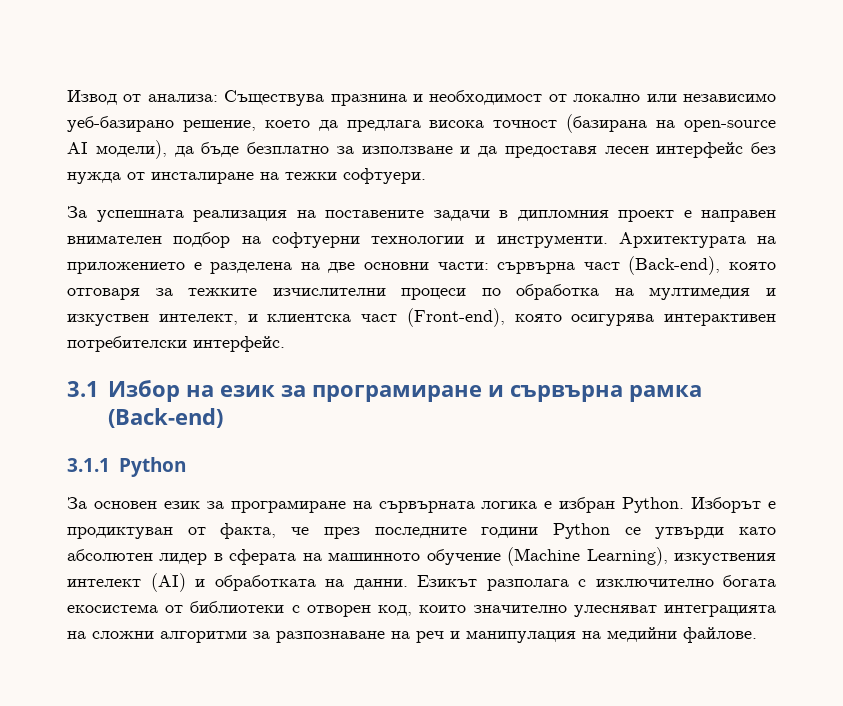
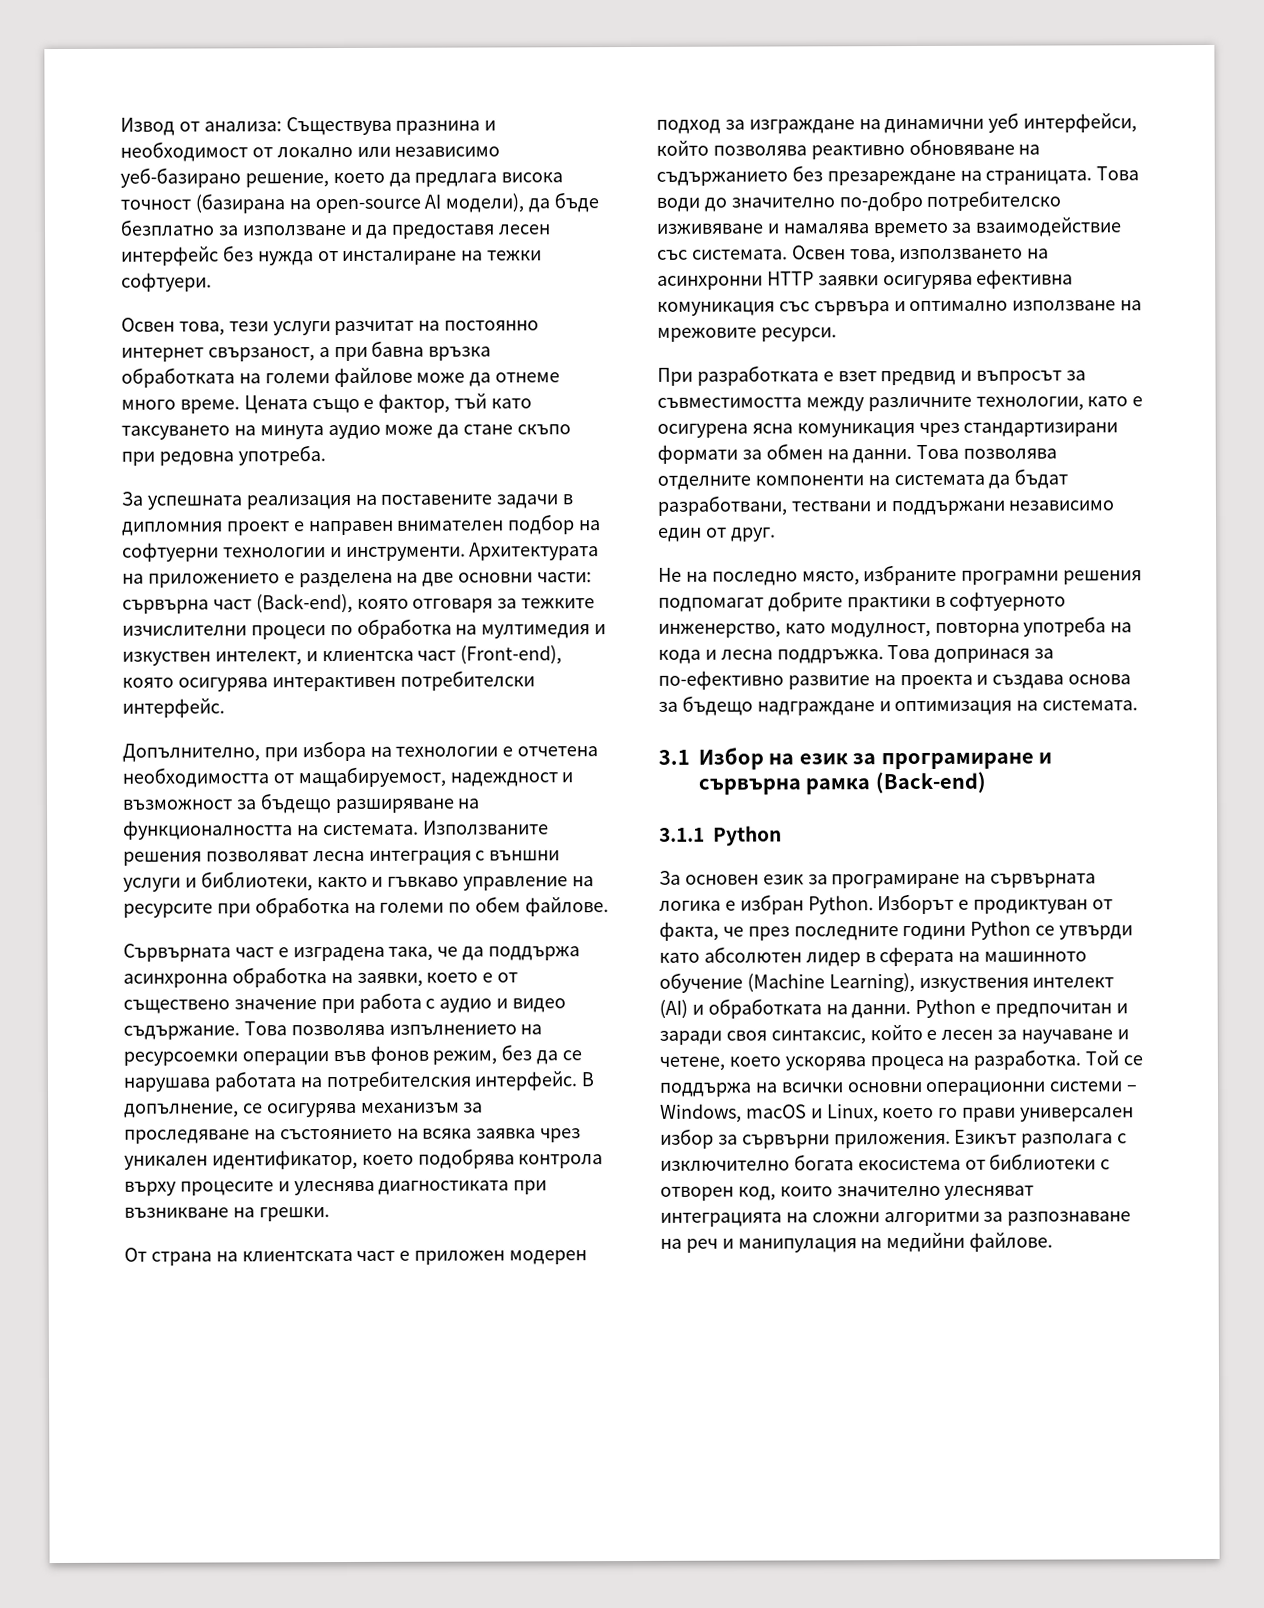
(426, 176) none -> [121,317,540,336] [121,340,492,362] [121,366,561,388] [121,392,533,414] [121,424,572,440] [121,445,326,466] // Освен това, тези услуги разчитат на постоянно интернет свързаност, а при бавна връзка обработката на големи файлове може да отнеме много време. Цената също е фактор, тъй като таксуването на минута аудио може да стане скъпо при редовна употреба.
(285, 344) none -> [122,740,599,762] [122,766,574,788] [122,793,481,814] [123,820,549,840] [123,850,561,866] [123,871,595,892] [123,896,610,918] [123,943,581,962] [123,967,519,988] [123,992,567,1014] [123,1021,543,1040] [123,1044,583,1066] [123,1070,595,1092] [124,1102,484,1118] [124,1128,582,1144] [124,1148,604,1170] [124,1180,548,1196] [124,1207,330,1222] [124,1247,588,1266] [656,112,1138,134] [656,138,1041,160] [656,165,1140,186] [656,190,1062,212] [656,216,1123,238] [657,245,1050,264] [657,269,1074,290] [657,300,1143,316] [657,327,837,342] [657,365,1087,386] [657,396,1144,412] [657,422,1119,438] [657,443,1058,464] [657,468,1069,490] [657,495,1115,516] [658,527,776,542] [658,564,1143,586] [658,591,1067,612] [658,616,1133,638] [658,644,1055,664] [658,670,1132,690] [658,695,1139,716] // Допълнително, при избора на технологии е отчетена необходимостта от мащабируемост, надеждност и възможност за бъдещо разширяване на функционалността на системата. Използваните решения позволяват лесна интеграция с външни услуги и библиотеки, както и гъвкаво управление на ресурсите при обработка на големи по обем файлове. // Сървърната част е изградена така, че да поддържа асинхронна обработка на заявки, което е от съществено значение при работа с аудио и видео съдържание. Това позволява изпълнението на ресурсоемки операции във фонов режим, без да се нарушава работата на потребителския интерфейс. В допълнение, се осигурява механизъм за проследяване на състоянието на всяка заявка чрез уникален идентификатор, което подобрява контрола върху процесите и улеснява диагностиката при възникване на грешки. // От страна на клиентската част е приложен модерен подход за изграждане на динамични уеб интерфейси, който позволява реактивно обновяване на съдържанието без презареждане на страницата. Това води до значително по-добро потребителско изживяване и намалява времето за взаимодействие със системата. Освен това, използването на асинхронни HTTP заявки осигурява ефективна комуникация със сървъра и оптимално използване на мрежовите ресурси. // При разработката е взет предвид и въпросът за съвместимостта между различните технологии, като е осигурена ясна комуникация чрез стандартизирани формати за обмен на данни. Това позволява отделните компоненти на системата да бъдат разработвани, тествани и поддържани независимо един от друг. // Не на последно място, избраните програмни решения подпомагат добрите практики в софтуерното инженерство, като модулност, повторна употреба на кода и лесна поддръжка. Това допринася за по-ефективно развитие на проекта и създава основа за бъдещо надграждане и оптимизация на системата.
(408, 584) none -> [915,998,1128,1019] [659,1023,1129,1045] [659,1049,1144,1071] [659,1081,1139,1097] [660,1103,1135,1123] [660,1128,951,1149] Python е предпочитан и заради своя синтаксис, който е лесен за научаване и четене, което ускорява процеса на разработка. Той се поддържа на всички основни операционни системи – Windows, macOS и Linux, което го прави универсален избор за сървърни приложения.

